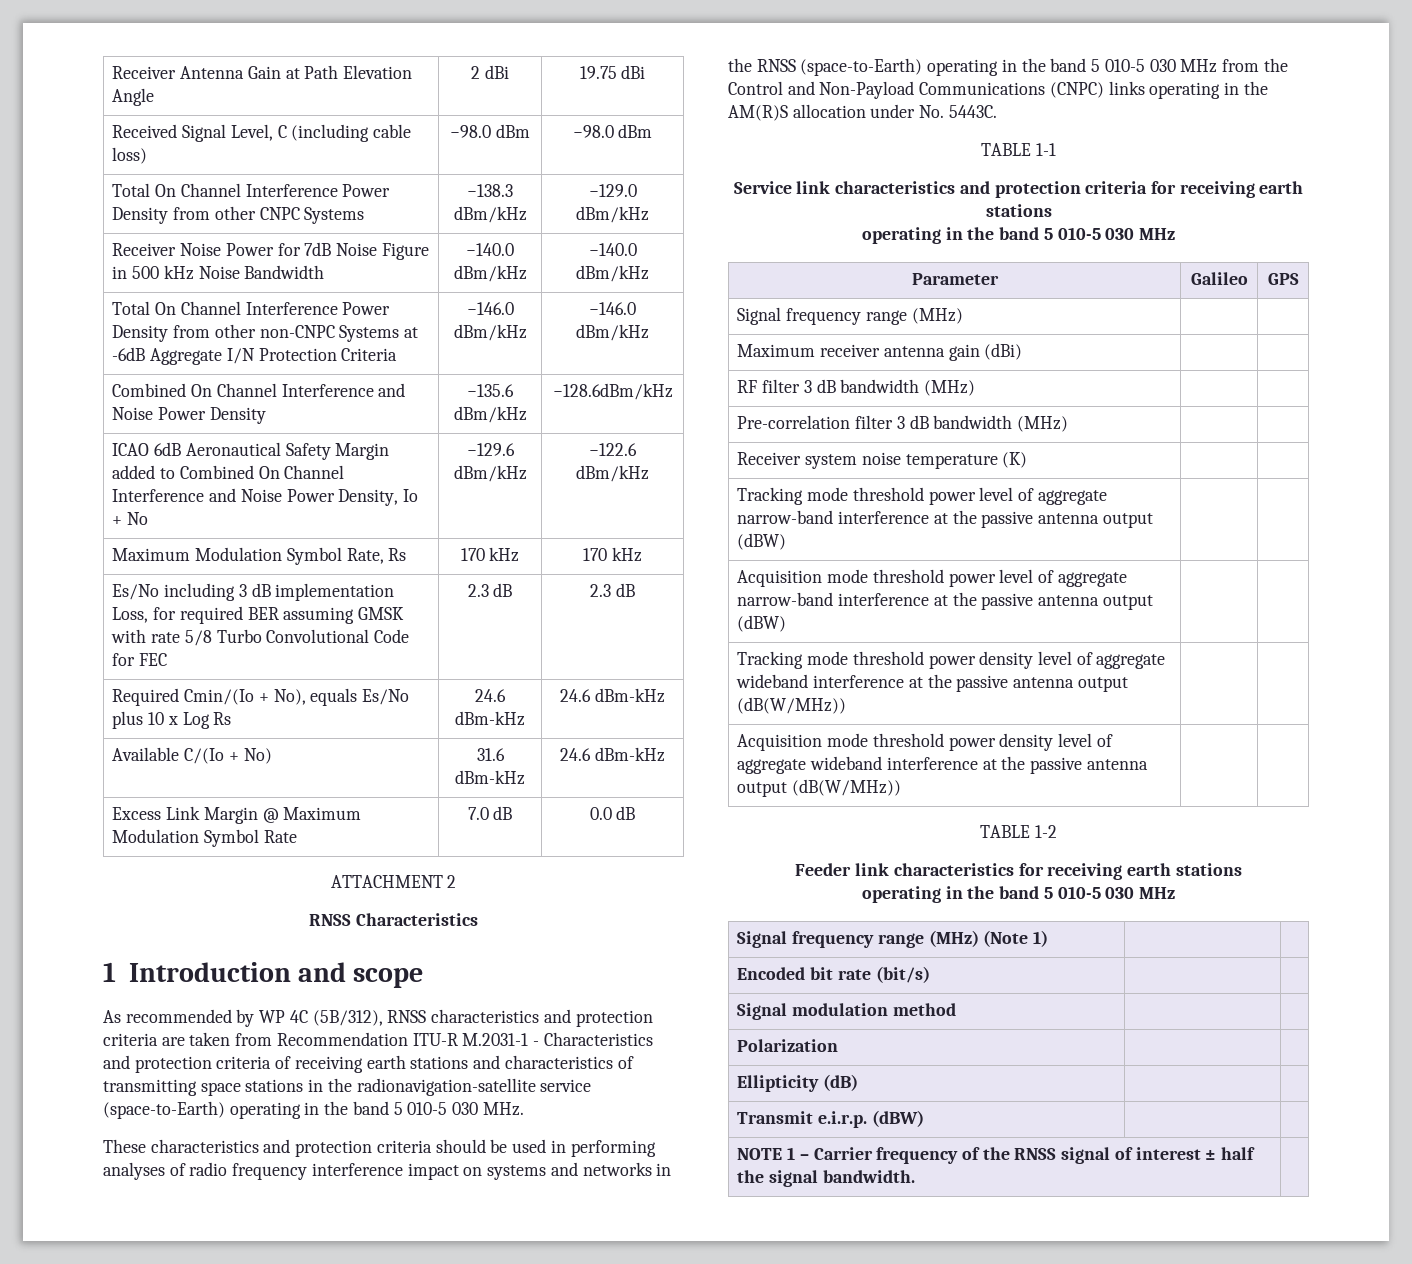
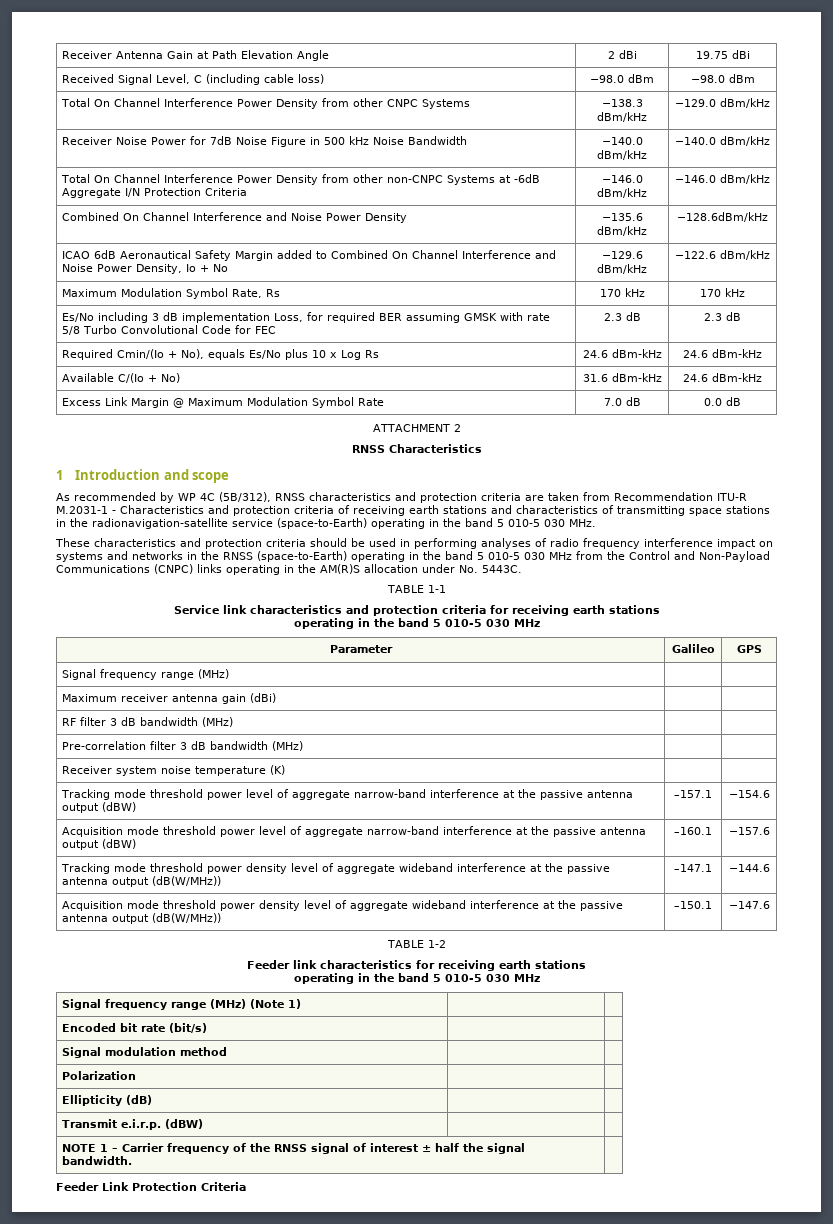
(787, 541) | -> [674,790,712,798] [728,790,770,798] –157.1 | −154.6
(787, 623) | -> [674,827,712,835] [728,827,770,835] –160.1 | −157.6
(847, 705) | -> [674,864,712,872] [728,864,770,872] –147.1 | −144.6
(902, 787) | -> [674,901,712,909] [728,901,770,909] –150.1 | −147.6
(915, 1176) none -> [56,1182,246,1191] // Feeder Link Protection Criteria

